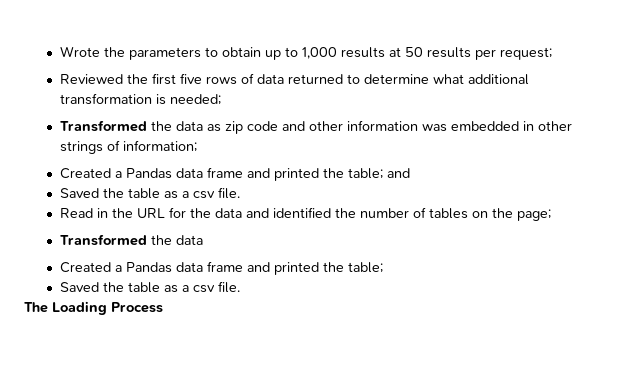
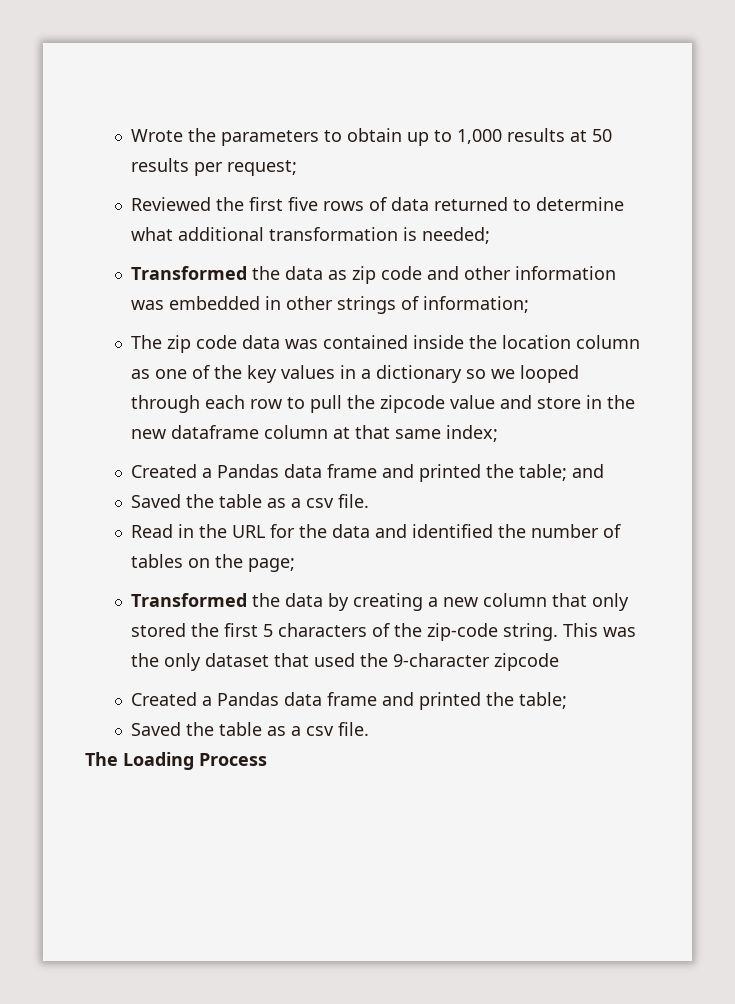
(197, 146) none -> [131,335,641,353] [131,365,580,383] [131,395,636,413] [131,425,499,442] // The zip code data was contained inside the location column as one of the key values in a dictionary so we looped through each row to pull the zipcode value and store in the new dataframe column at that same index;
(203, 240) none -> [328,593,630,611] [131,623,637,641] [131,653,560,671] by creating a new column that only stored the first 5 characters of the zip-code string. This was the only dataset that used the 9-character zipcode

